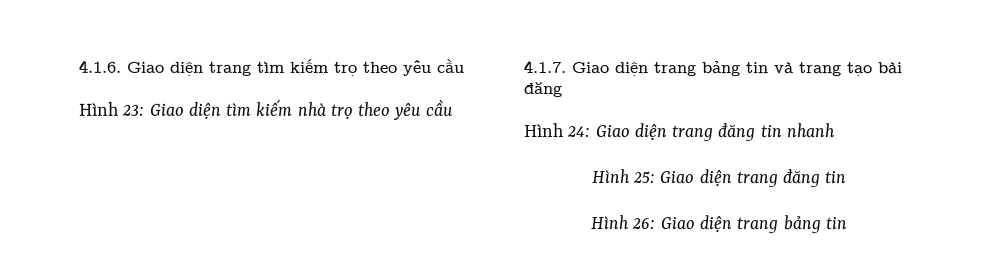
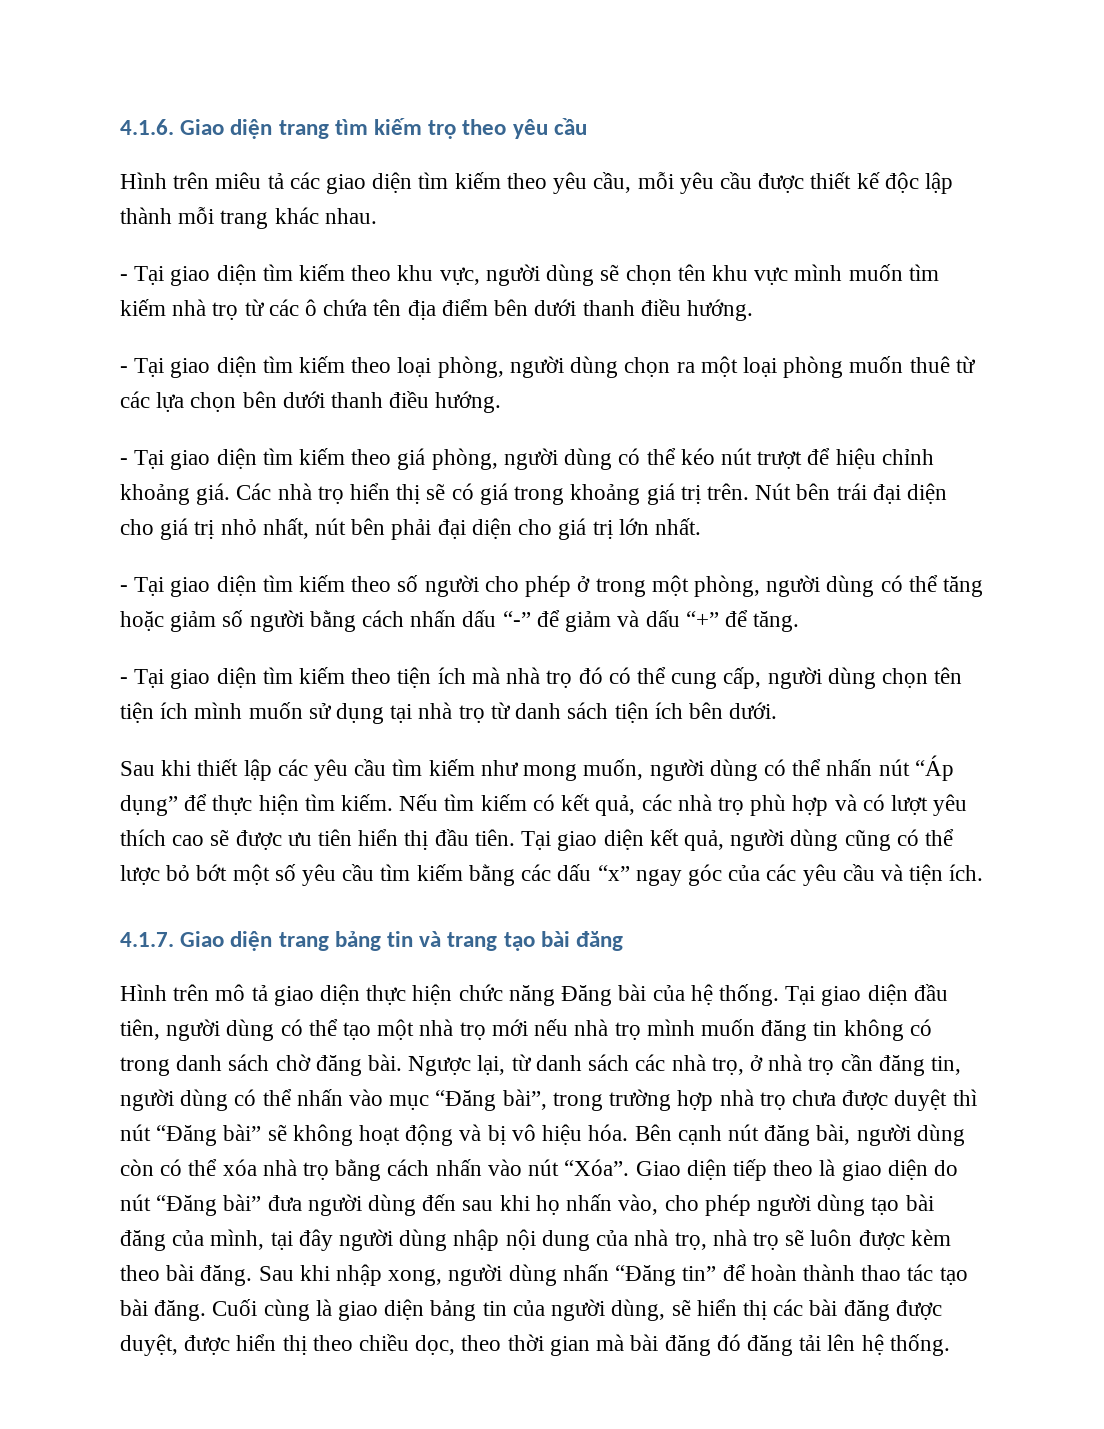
[122,98,454,120] 23: Giao diện tìm kiếm nhà trọ theo yêu cầu -> [173,172,953,194] [120,207,377,229] [120,264,939,286] [120,299,753,321] [120,356,976,378] [120,391,502,413] [120,448,934,470] [120,483,947,505] [120,518,701,540] [120,575,983,597] [120,610,800,632] [120,667,963,689] [120,702,778,724] [120,755,954,781] [120,794,968,816] [120,829,954,851] [120,864,984,886] trên miêu tả các giao diện tìm kiếm theo yêu cầu, mỗi yêu cầu được thiết kế độc lập thành mỗi trang khác nhau. // - Tại giao diện tìm kiếm theo khu vực, người dùng sẽ chọn tên khu vực mình muốn tìm kiếm nhà trọ từ các ô chứa tên địa điểm bên dưới thanh điều hướng. // - Tại giao diện tìm kiếm theo loại phòng, người dùng chọn ra một loại phòng muốn thuê từ các lựa chọn bên dưới thanh điều hướng. // - Tại giao diện tìm kiếm theo giá phòng, người dùng có thể kéo nút trượt để hiệu chỉnh khoảng giá. Các nhà trọ hiển thị sẽ có giá trong khoảng giá trị trên. Nút bên trái đại diện cho giá trị nhỏ nhất, nút bên phải đại diện cho giá trị lớn nhất. // - Tại giao diện tìm kiếm theo số người cho phép ở trong một phòng, người dùng có thể tăng hoặc giảm số người bằng cách nhấn dấu “-” để giảm và dấu “+” để tăng. // - Tại giao diện tìm kiếm theo tiện ích mà nhà trọ đó có thể cung cấp, người dùng chọn tên tiện ích mình muốn sử dụng tại nhà trọ từ danh sách tiện ích bên dưới. // Sau khi thiết lập các yêu cầu tìm kiếm như mong muốn, người dùng có thể nhấn nút “Áp dụng” để thực hiện tìm kiếm. Nếu tìm kiếm có kết quả, các nhà trọ phù hợp và có lượt yêu thích cao sẽ được ưu tiên hiển thị đầu tiên. Tại giao diện kết quả, người dùng cũng có thể lược bỏ bớt một số yêu cầu tìm kiếm bằng các dấu “x” ngay góc của các yêu cầu và tiện ích.
[567,123,836,142] [590,169,847,188] [590,215,847,234] 24: Giao diện trang đăng tin nhanh // Hình 25: Giao diện trang đăng tin // Hình 26: Giao diện trang bảng tin -> [173,984,948,1006] [120,1019,932,1041] [120,1054,961,1076] [120,1089,977,1111] [120,1124,965,1146] [120,1159,958,1181] [120,1194,934,1216] [120,1229,951,1251] [120,1264,968,1286] [120,1299,942,1321] [120,1334,950,1356] trên mô tả giao diện thực hiện chức năng Đăng bài của hệ thống. Tại giao diện đầu tiên, người dùng có thể tạo một nhà trọ mới nếu nhà trọ mình muốn đăng tin không có trong danh sách chờ đăng bài. Ngược lại, từ danh sách các nhà trọ, ở nhà trọ cần đăng tin, người dùng có thể nhấn vào mục “Đăng bài”, trong trường hợp nhà trọ chưa được duyệt thì nút “Đăng bài” sẽ không hoạt động và bị vô hiệu hóa. Bên cạnh nút đăng bài, người dùng còn có thể xóa nhà trọ bằng cách nhấn vào nút “Xóa”. Giao diện tiếp theo là giao diện do nút “Đăng bài” đưa người dùng đến sau khi họ nhấn vào, cho phép người dùng tạo bài đăng của mình, tại đây người dùng nhập nội dung của nhà trọ, nhà trọ sẽ luôn được kèm theo bài đăng. Sau khi nhập xong, người dùng nhấn “Đăng tin” để hoàn thành thao tác tạo bài đăng. Cuối cùng là giao diện bảng tin của người dùng, sẽ hiển thị các bài đăng được duyệt, được hiển thị theo chiều dọc, theo thời gian mà bài đăng đó đăng tải lên hệ thống.

